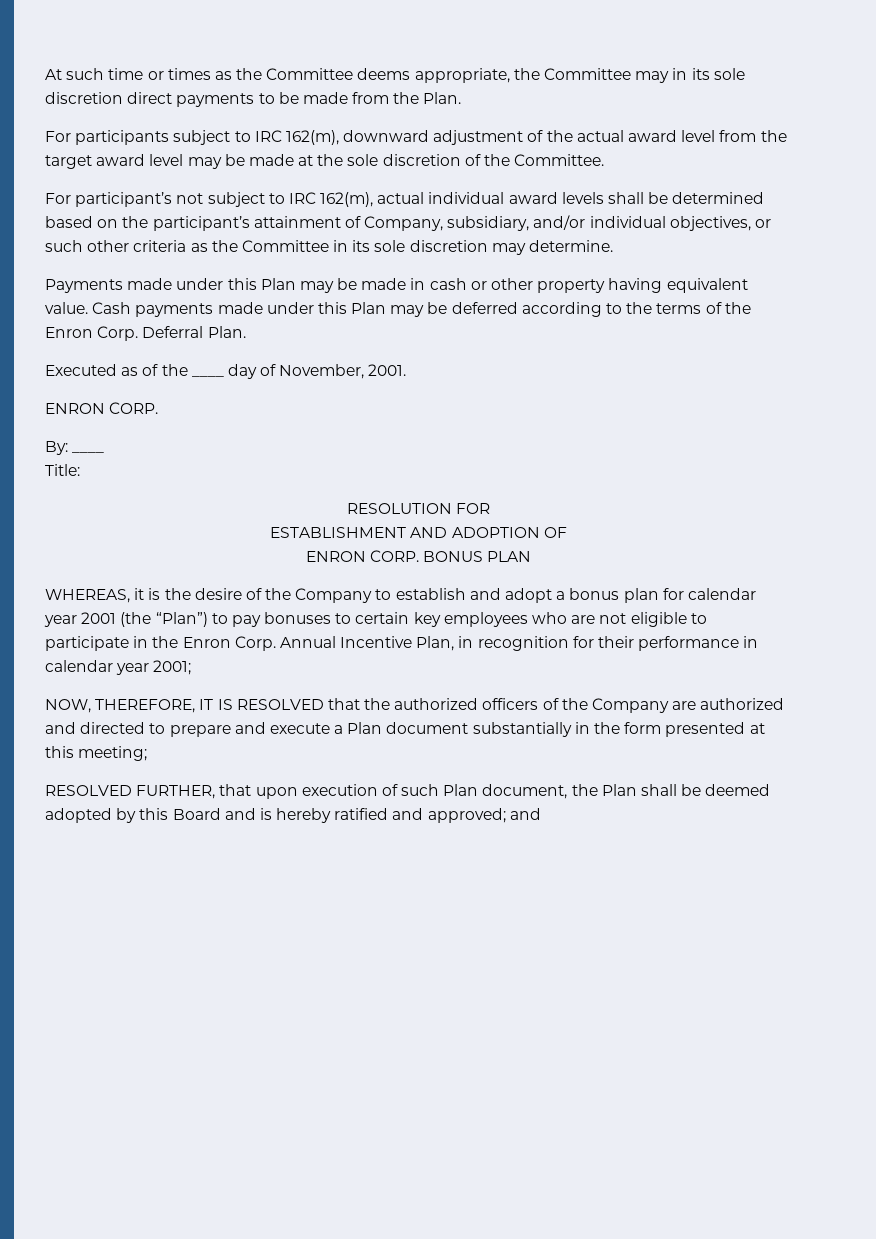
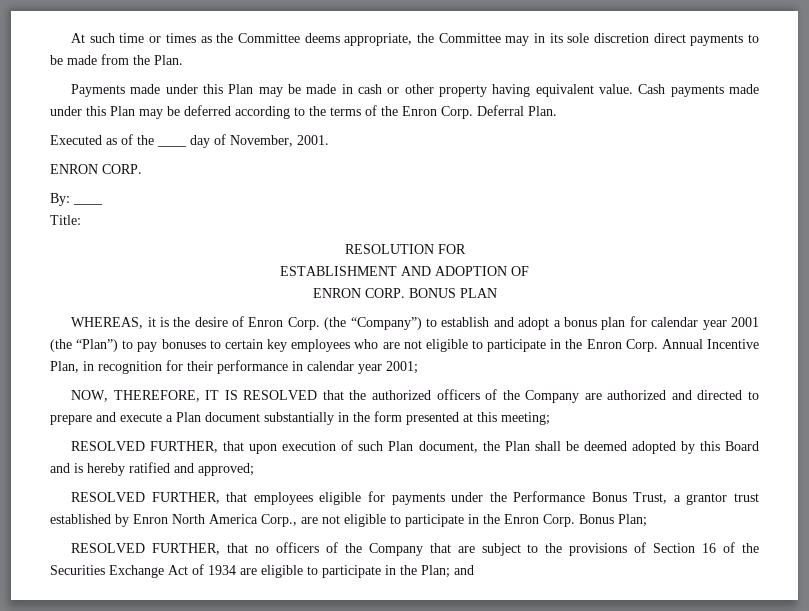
[45,130,787,145] [45,154,605,169] [45,192,765,207] [45,215,772,231] [45,240,614,255] // For participants subject to IRC 162(m), downward adjustment of the actual award level from the target award level may be made at the sole discretion of the Committee. // For participant’s not subject to IRC 162(m), actual individual award levels shall be determined based on the participant’s attainment of Company, subsidiary, and/or individual objectives, or such other criteria as the Committee in its sole discretion may determine. -> (183, 60) none
[265,588,373,603] the Company -> [248,317,422,330] Enron Corp. (the “Company”)
(506, 815) none -> [71,491,759,505] [50,514,647,527] [71,542,759,556] [50,564,450,578] // RESOLVED FURTHER, that employees eligible for payments under the Performance Bonus Trust, a grantor trust established by Enron North America Corp., are not eligible to participate in the Enron Corp. Bonus Plan; // RESOLVED FURTHER, that no officers of the Company that are subject to the provisions of Section 16 of the Securities Exchange Act of 1934 are eligible to participate in the Plan;

